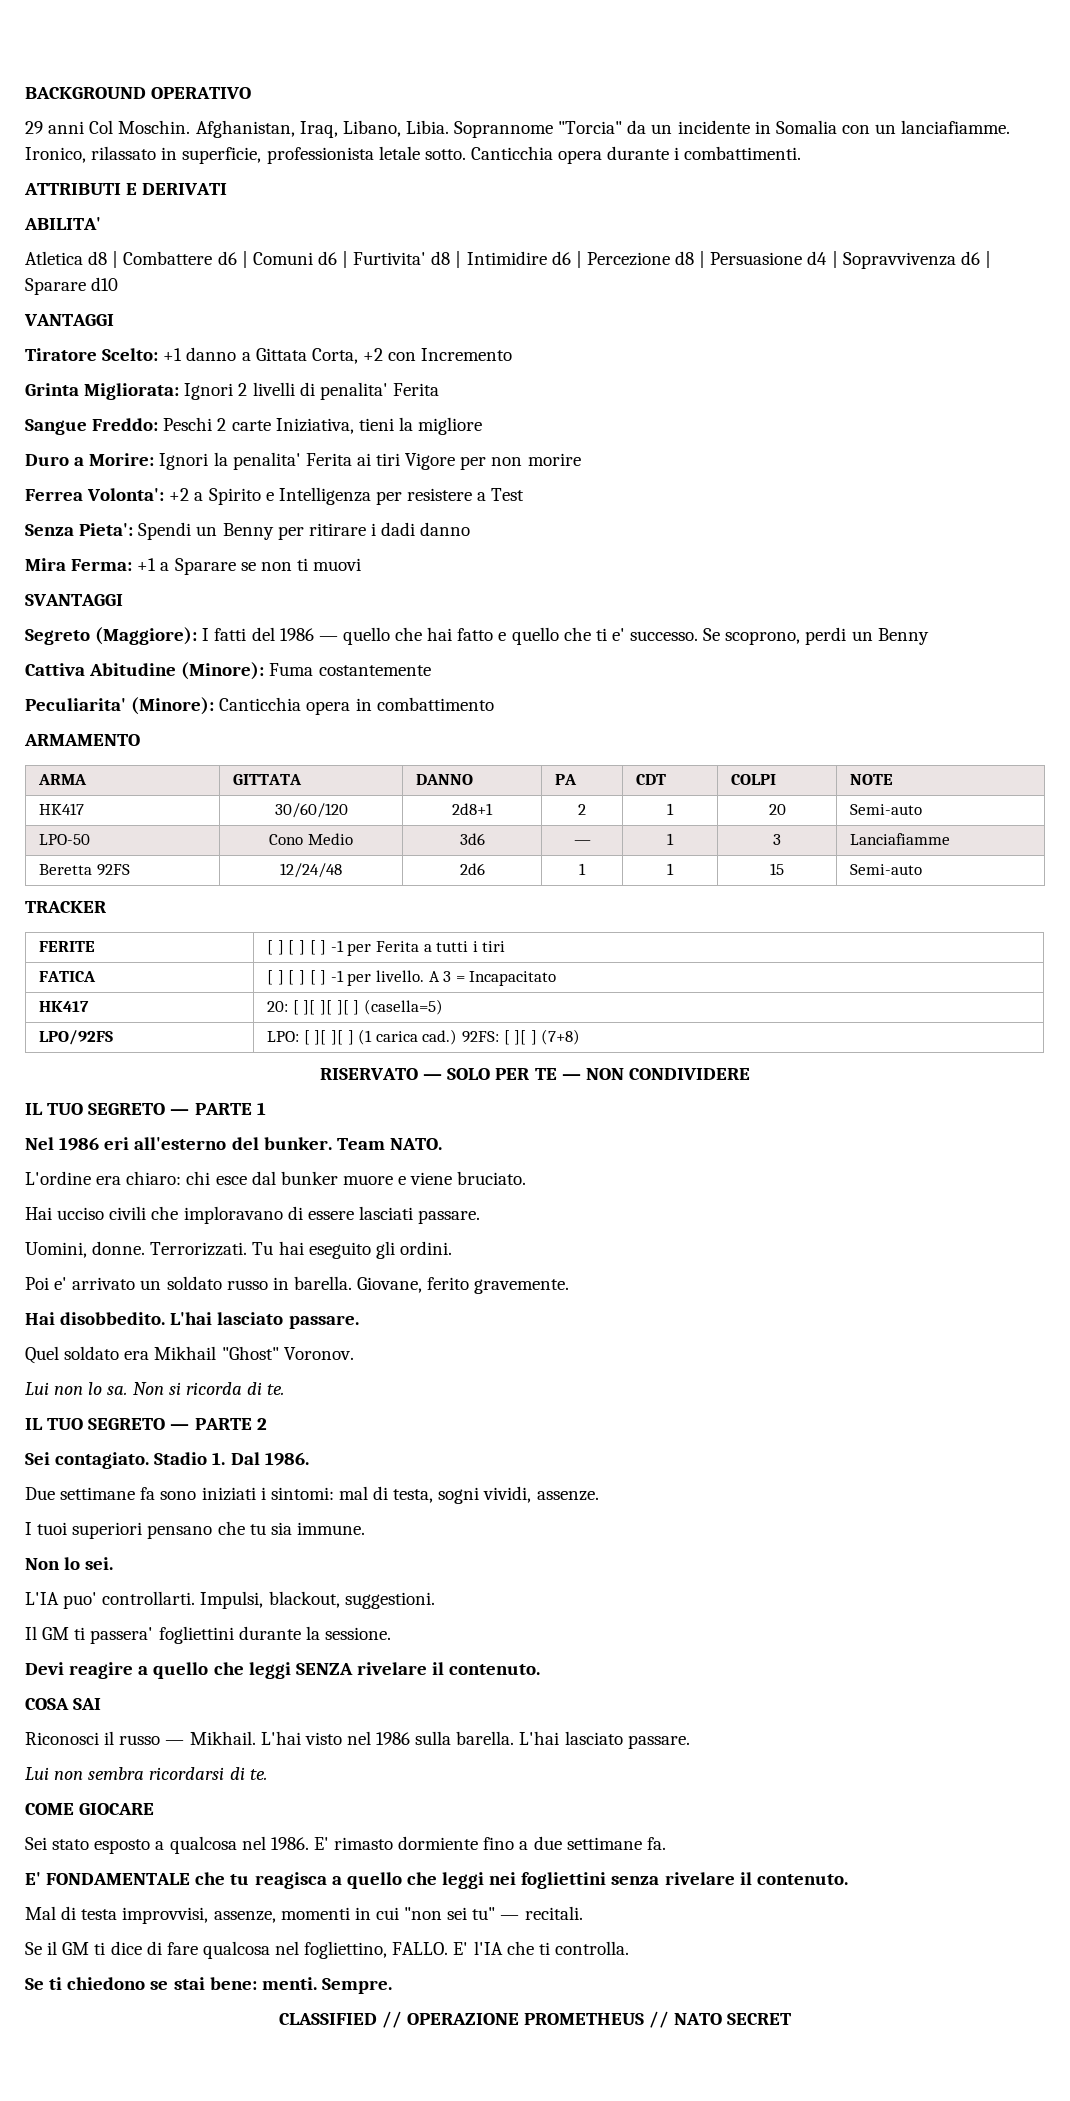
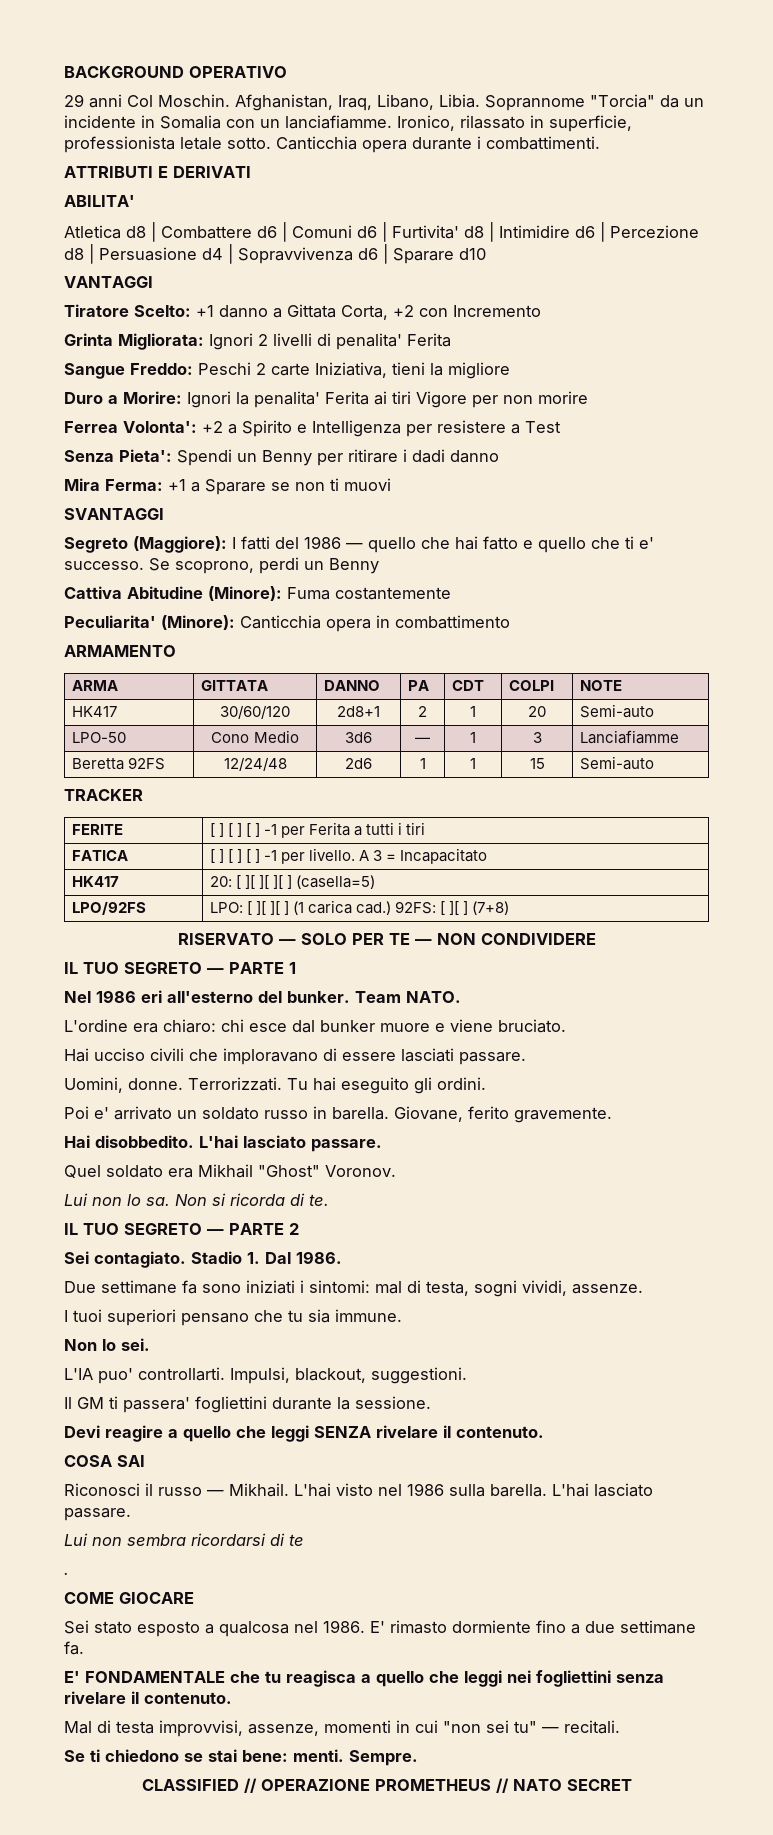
[249,1769,267,1780] te. -> [289,1534,304,1546] [64,1572,69,1575] te // .
[25,1941,629,1959] // Se il GM ti dice di fare qualcosa nel fogliettino, FALLO. E' l'IA che ti controlla. -> (620, 1727) none

